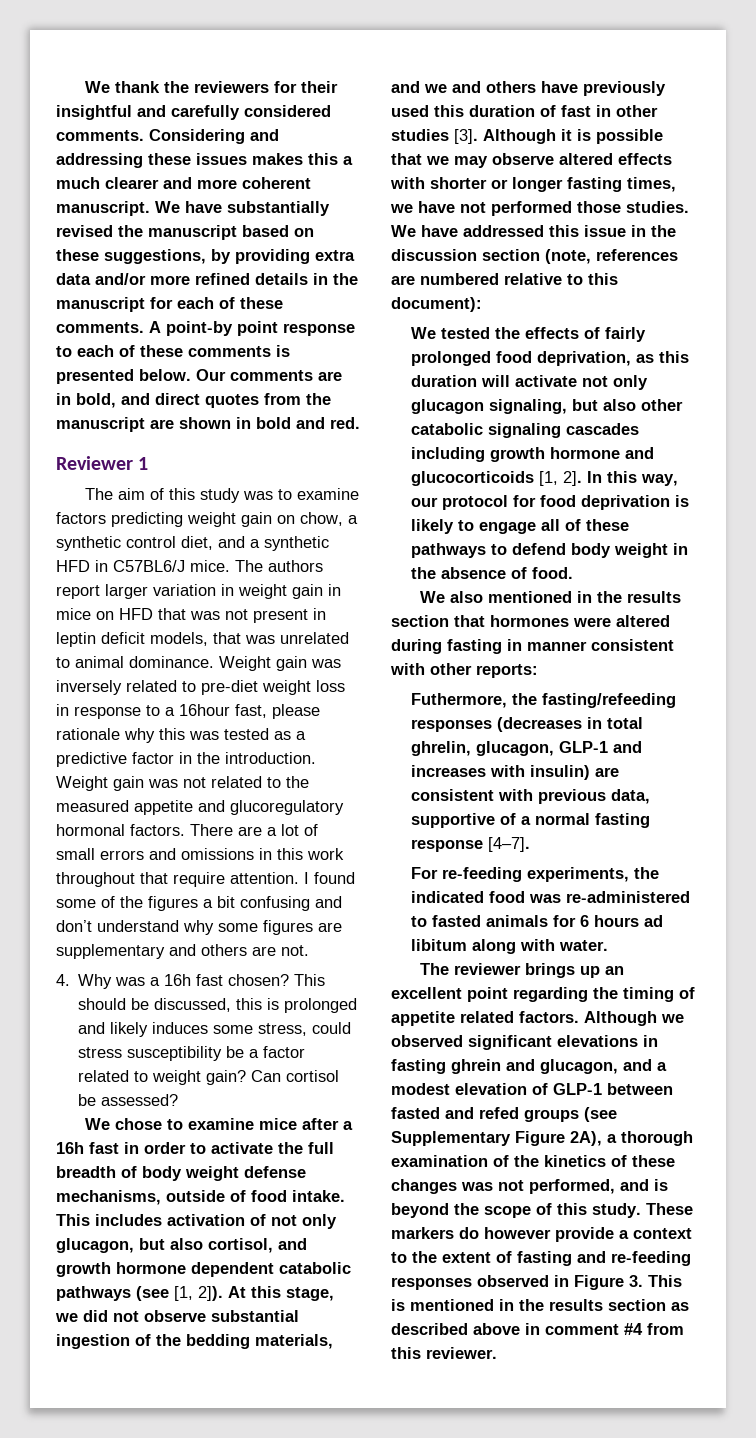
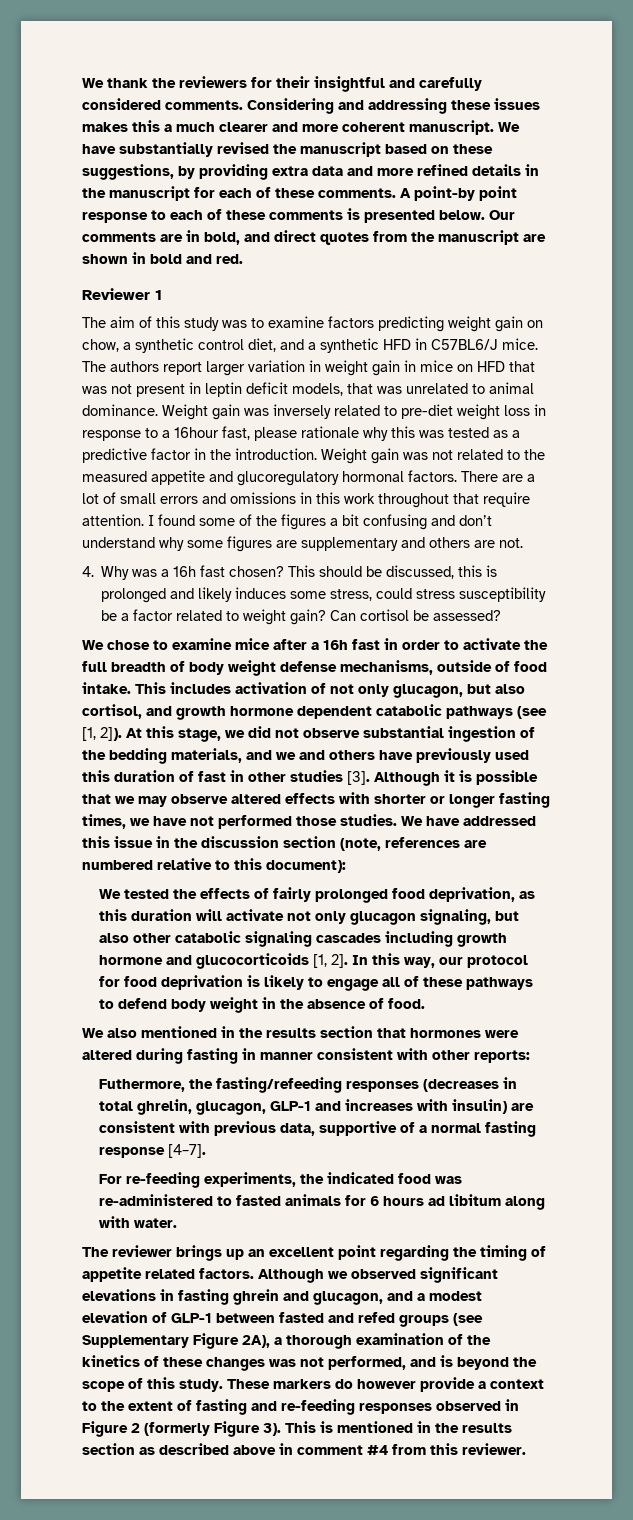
[95,273,146,285] and/or -> [347,166,373,176] and
[629,1275,643,1287] 3. -> [131,1421,281,1437] 2 (formerly Figure 3).

